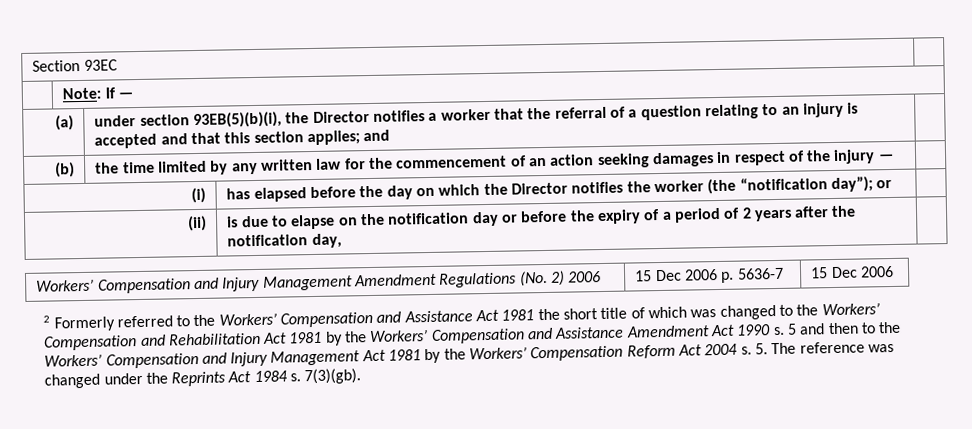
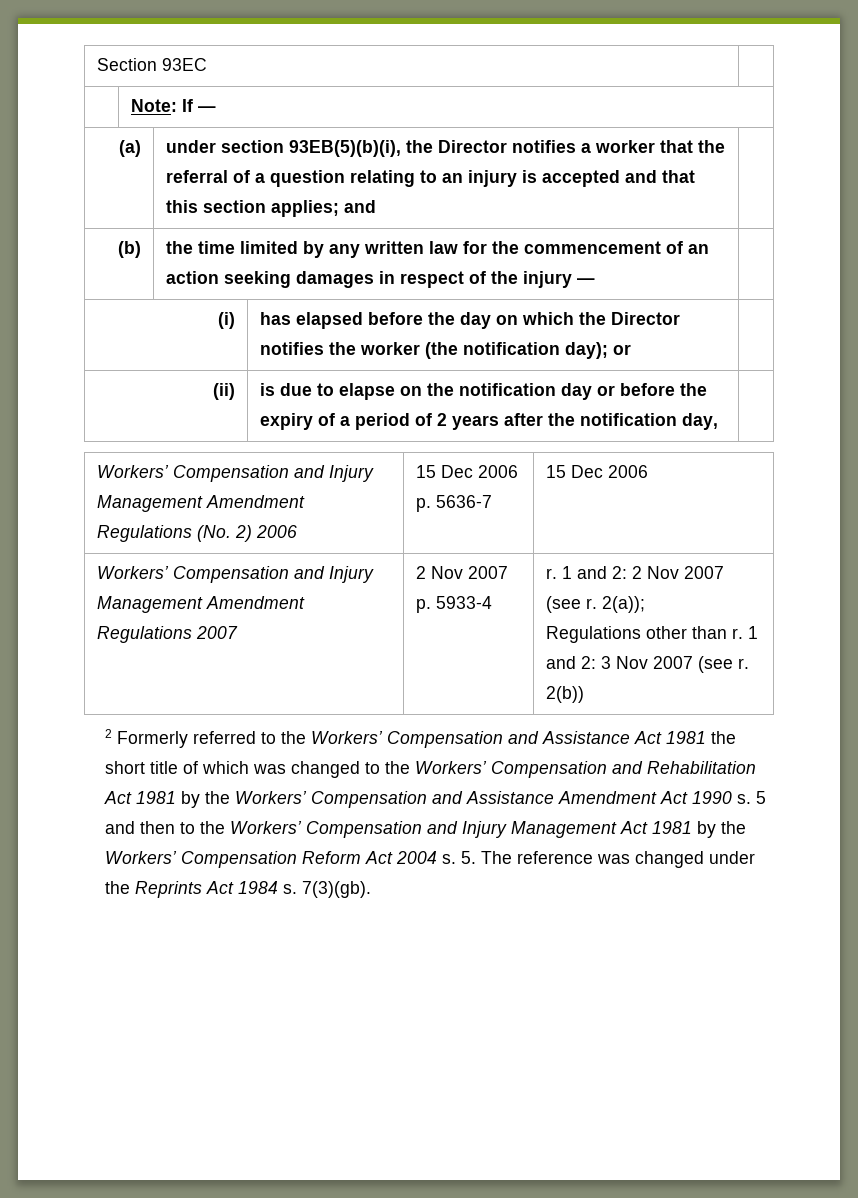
[739,176,873,193] “notification day”); -> [463,342,609,359] notification day);
(895, 271) none -> [97,566,375,583] [97,596,306,613] [97,626,239,643] [416,566,509,579] [416,596,493,613] [546,566,725,579] [546,596,646,613] [546,626,759,643] [546,656,750,673] [546,686,585,703] // Workers’ Compensation and Injury Management Amendment Regulations 2007 | 2 Nov 2007 p. 5933-4 | r. 1 and 2: 2 Nov 2007 (see r. 2(a)); // Regulations other than r. 1 and 2: 3 Nov 2007 (see r. 2(b))

